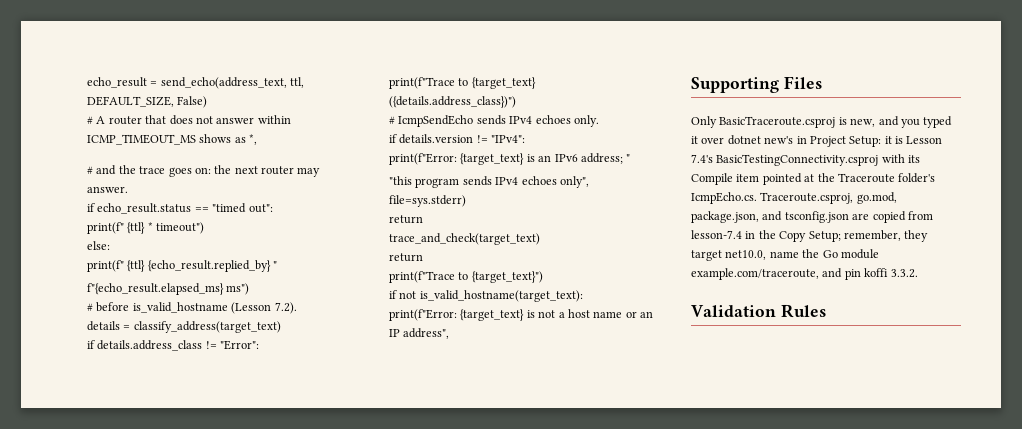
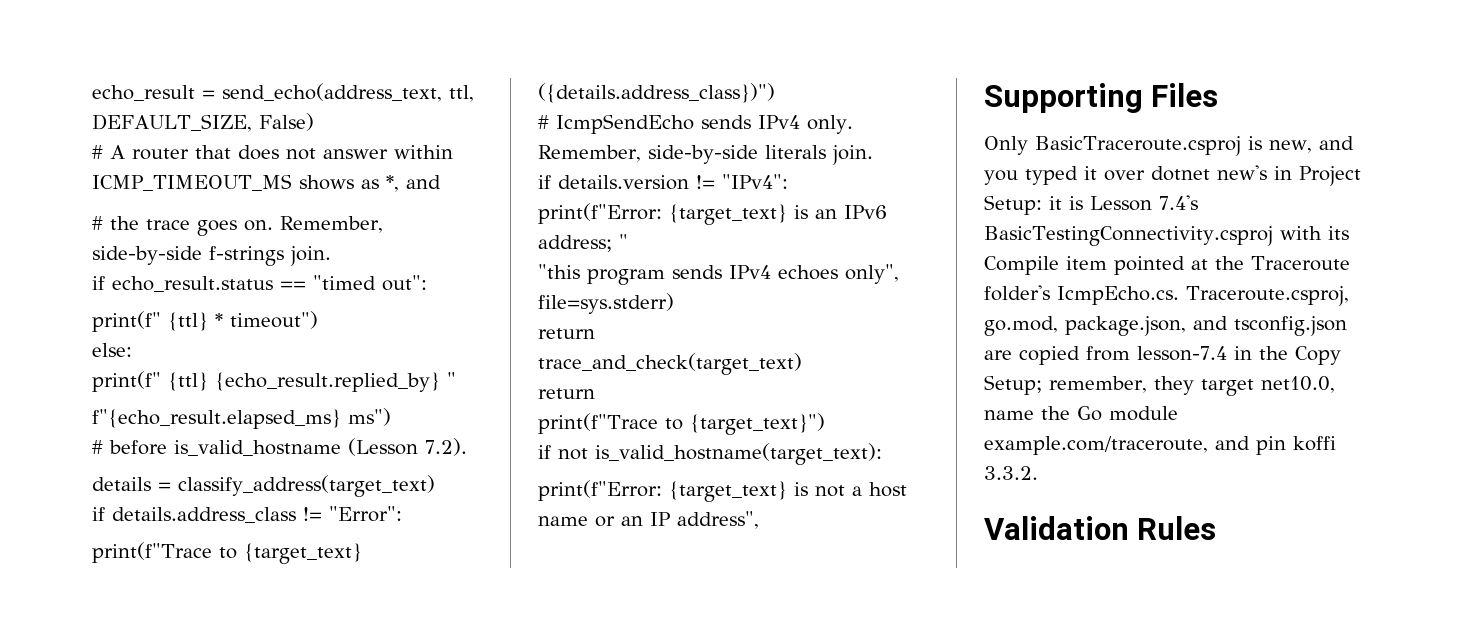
[87,165,117,175] // # and -> [406,175,441,189] [92,216,103,230] and // #
[194,165,321,177] [87,186,128,193] on: the next router may answer. -> [244,216,383,233] [92,246,331,266] on. Remember, side-by-side f-strings join.
[535,115,571,124] echoes -> (800, 122) none
(599, 121) none -> [538,145,873,165] Remember, side-by-side literals join.

